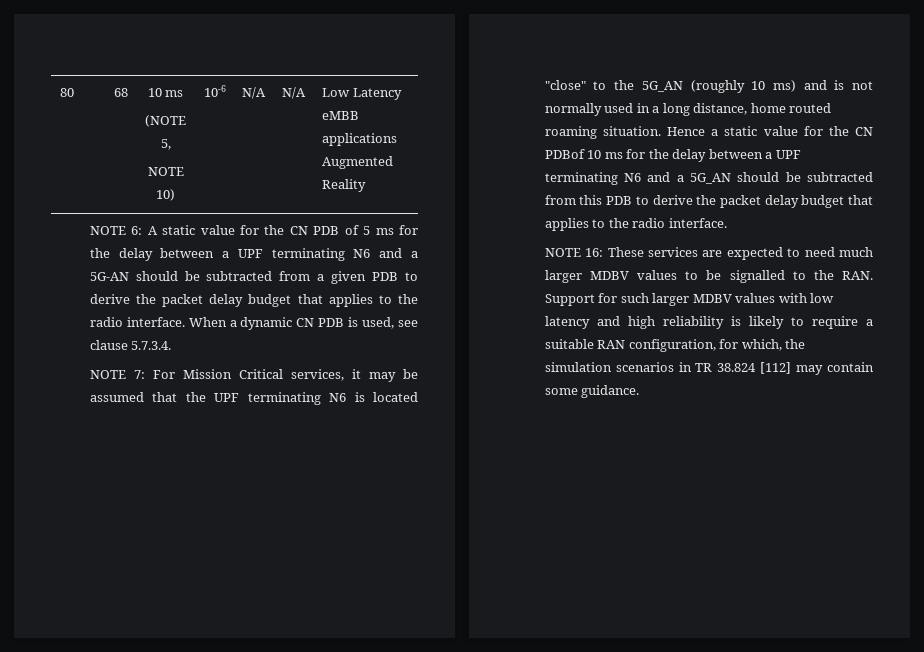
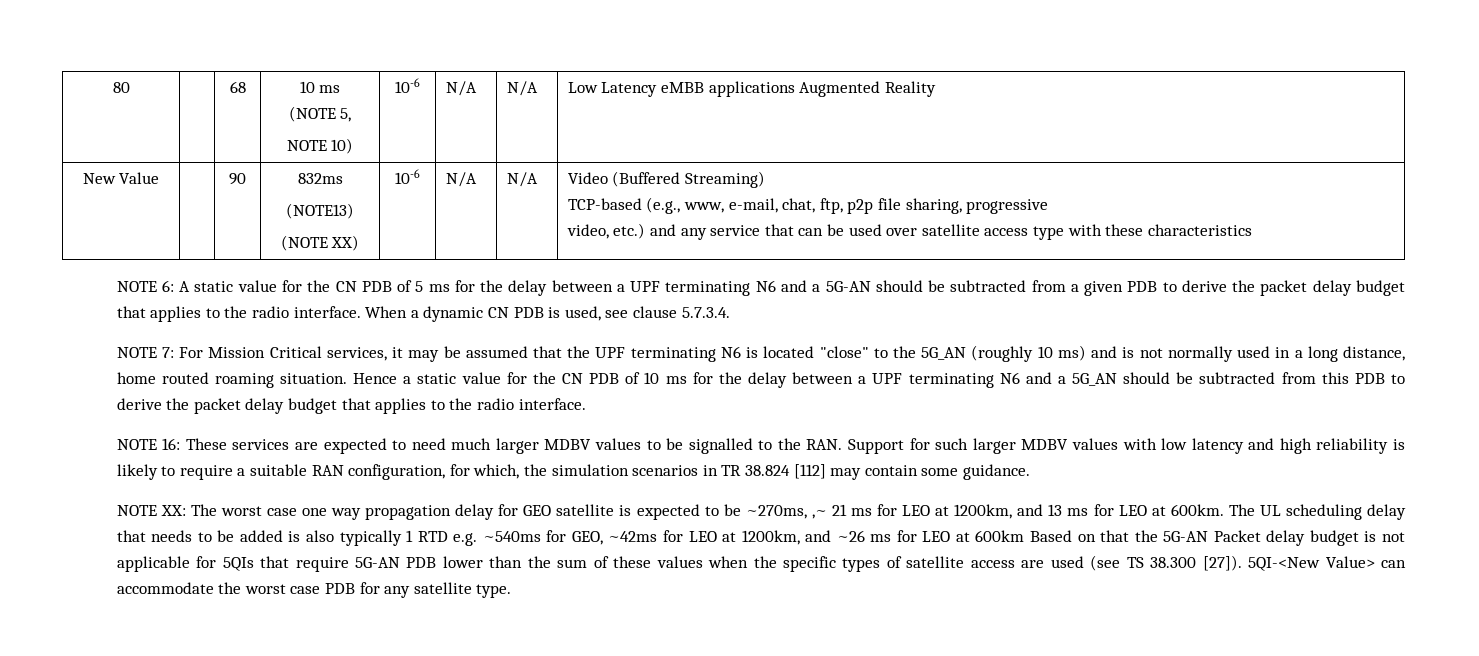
(367, 185) none -> [82,172,160,184] [229,173,246,185] [297,173,343,184] [286,203,354,219] [280,235,360,251] [395,169,420,184] [445,172,477,187] [506,172,538,187] [567,171,766,188] [567,197,1049,214] [566,223,1252,240] // New Value | | 90 | 832ms // (NOTE13) // (NOTE XX) | 10-6 | N/A | N/A | Video (Buffered Streaming) // TCP-based (e.g., www, e-mail, chat, ftp, p2p file sharing, progressive // video, etc.) and any service that can be used over satellite access type with these characteristics
[544,149,585,159] PDBof -> [589,372,641,384] PDB of
(640, 391) none -> [116,504,1406,520] [116,530,1406,546] [116,555,1406,572] [116,582,512,598] // NOTE XX: The worst case one way propagation delay for GEO satellite is expected to be ~270ms, ,~ 21 ms for LEO at 1200km, and 13 ms for LEO at 600km. The UL scheduling delay that needs to be added is also typically 1 RTD e.g. ~540ms for GEO, ~42ms for LEO at 1200km, and ~26 ms for LEO at 600km Based on that the 5G-AN Packet delay budget is not applicable for 5QIs that require 5G-AN PDB lower than the sum of these values when the specific types of satellite access are used (see TS 38.300 [27]). 5QI-<New Value> can accommodate the worst case PDB for any satellite type.

